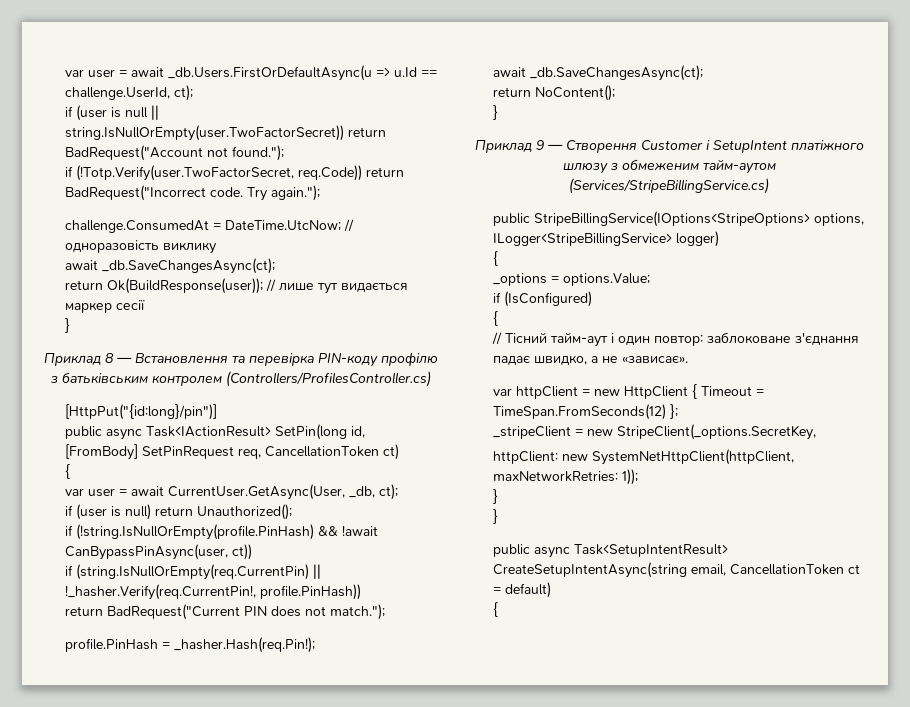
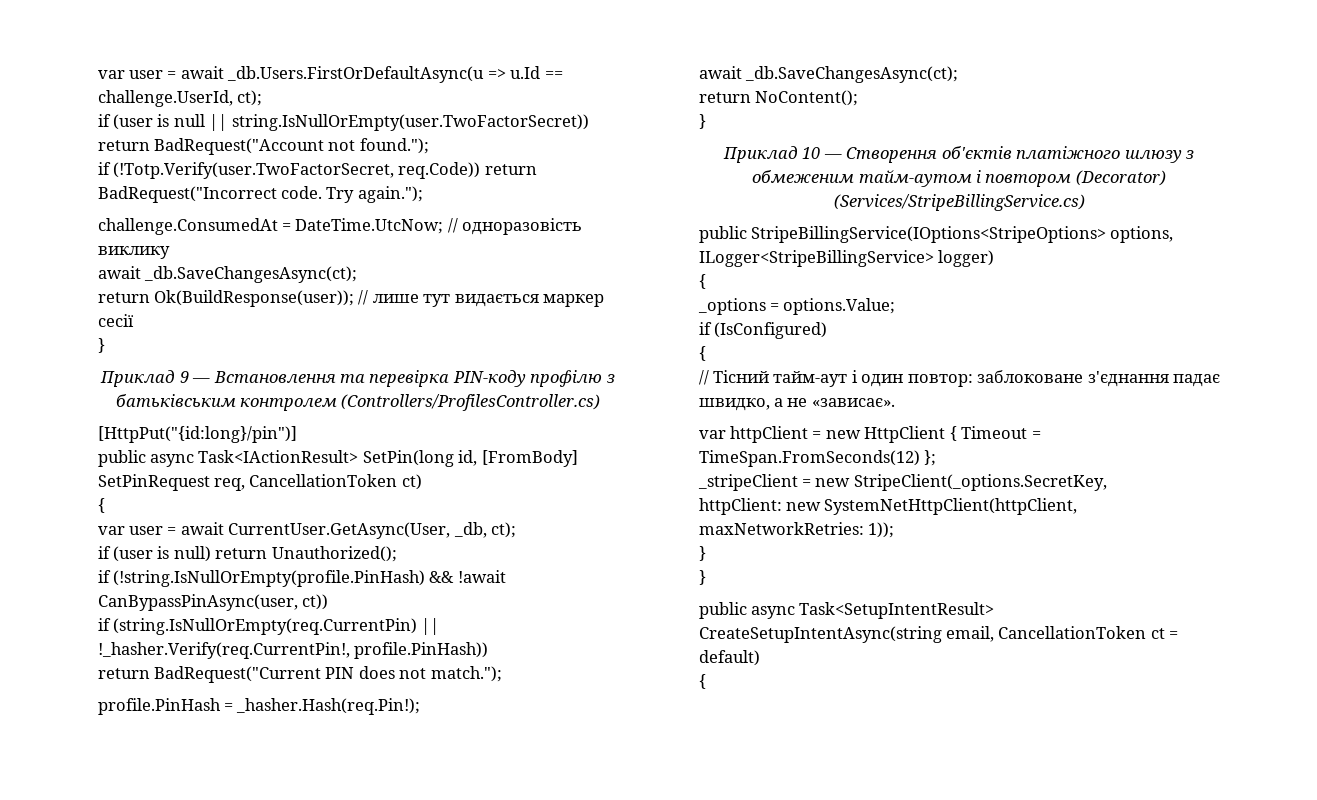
[105,353,114,363] 8 -> [179,371,189,383] 9
[535,140,544,150] 9 -> [802,147,821,159] 10
[640,140,787,153] Customer і SetupIntent -> [941,146,1012,159] об'єктів
(776, 166) none -> [976,170,1166,187] і повтором (Decorator)

